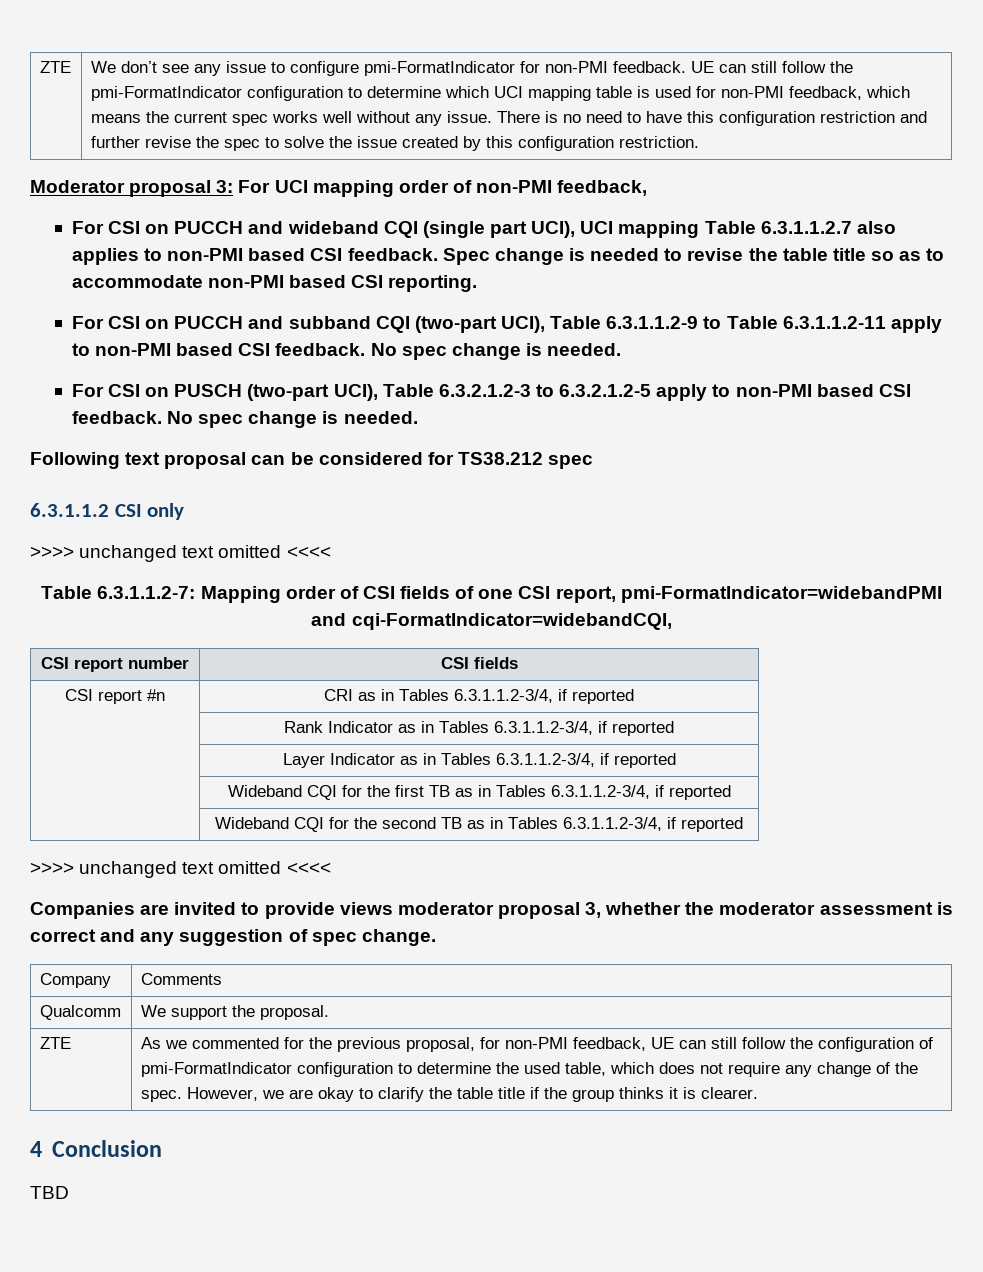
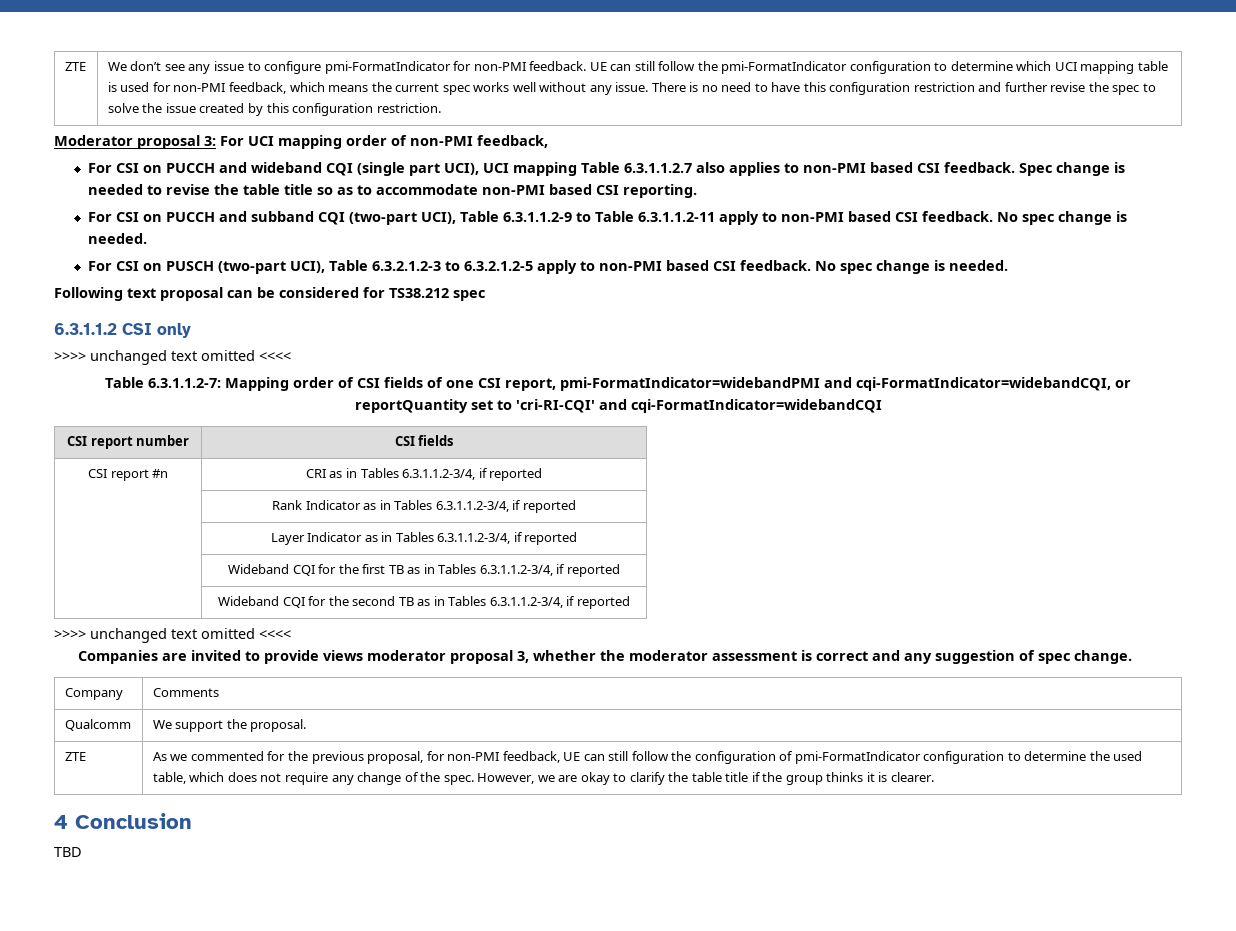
(672, 621) none -> [1115,380,1131,388] [354,399,882,413] or reportQuantity set to 'cri-RI-CQI' and cqi-FormatIndicator=widebandCQI

